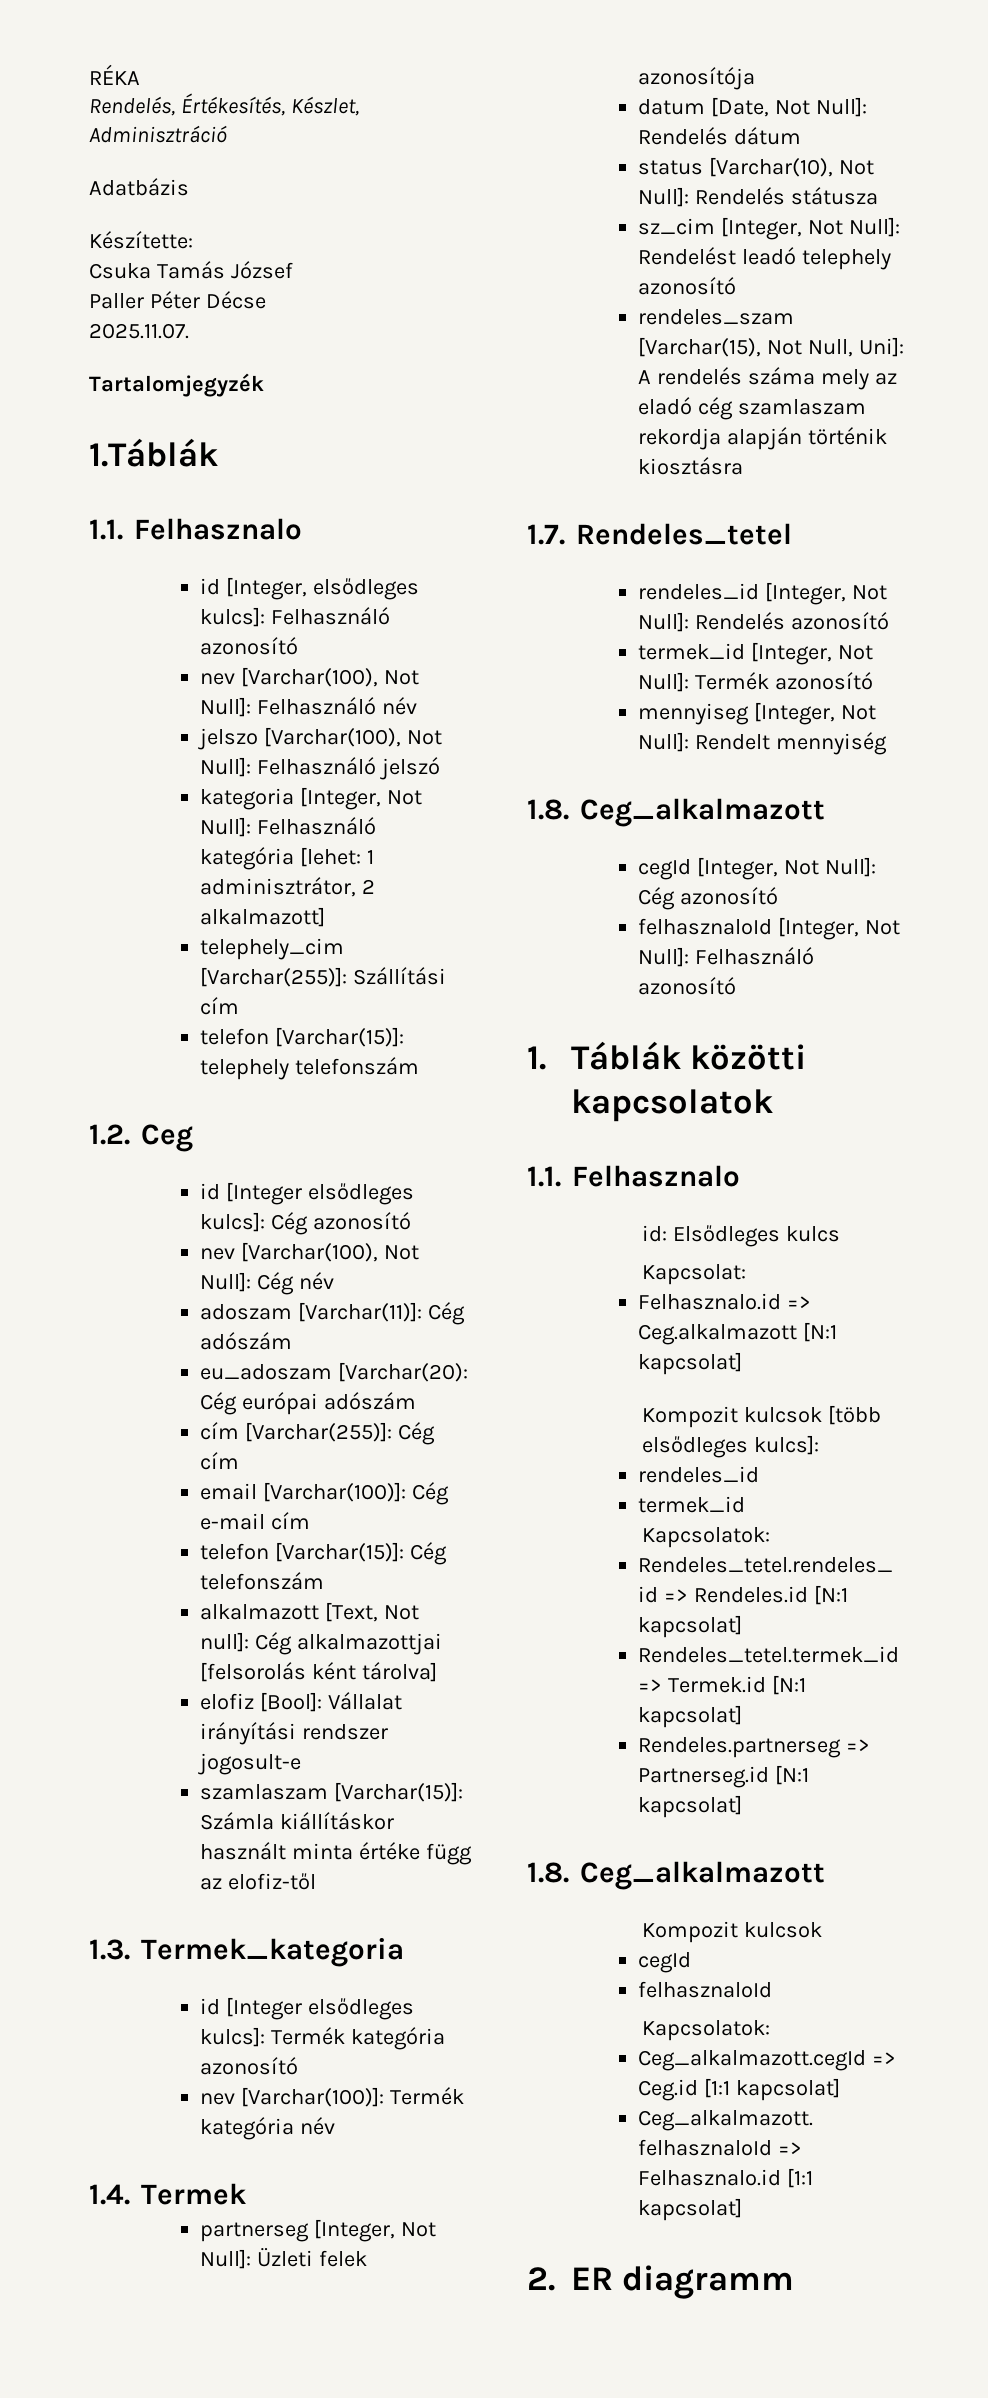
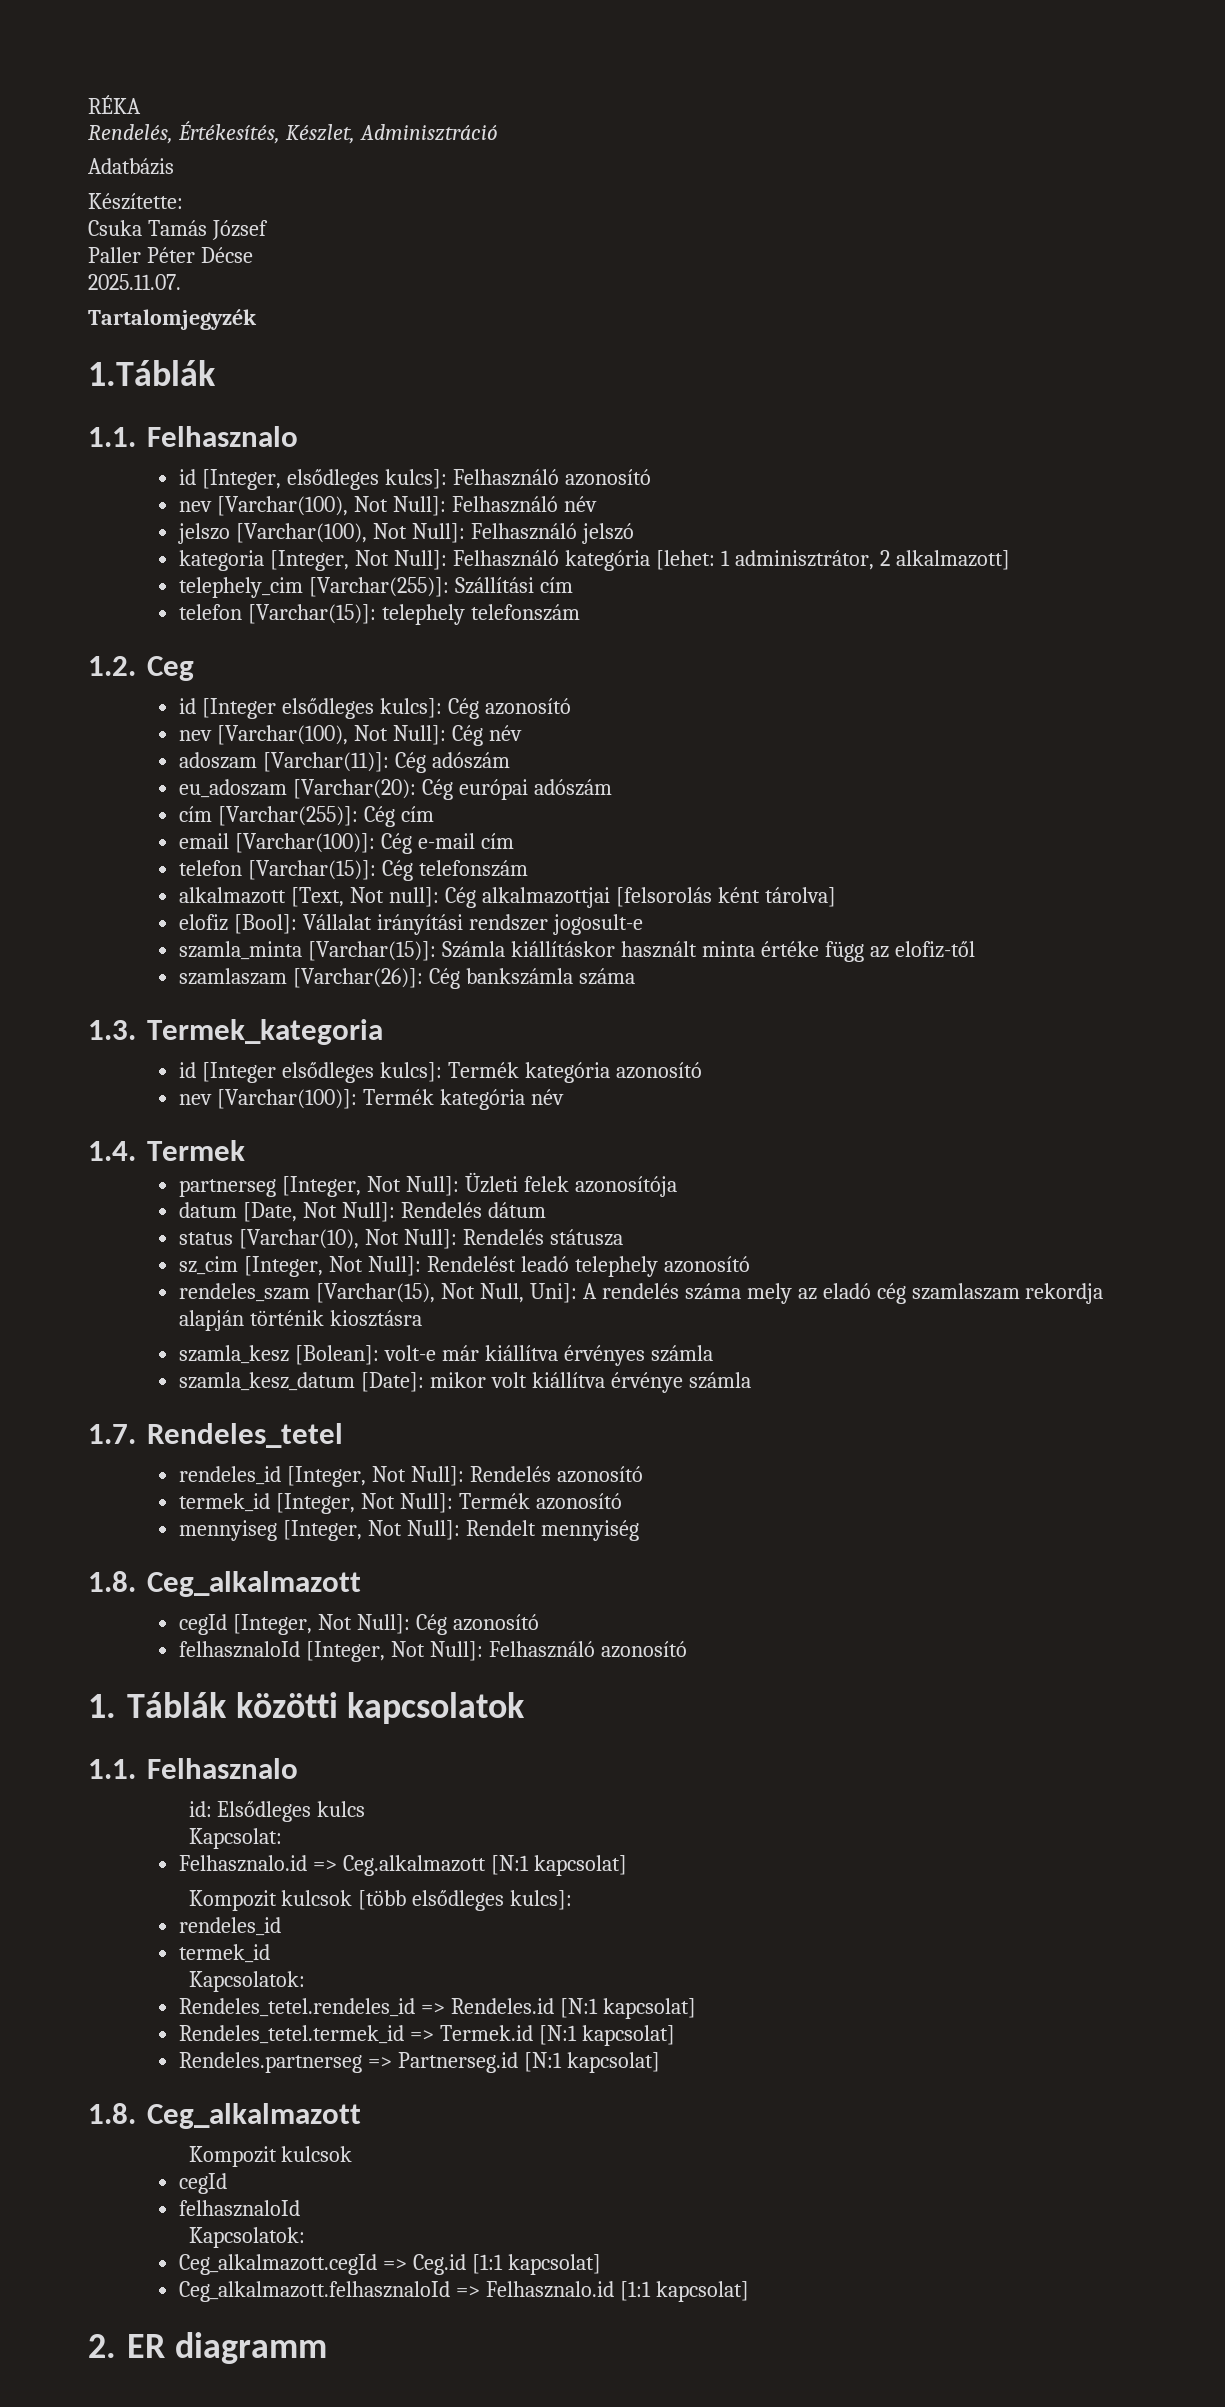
[200,1784,329,1800] szamlaszam -> [179,941,303,960] szamla_minta
(317, 1881) none -> [179,968,635,989] // szamlaszam [Varchar(26)]: Cég bankszámla száma
(744, 466) none -> [179,1345,713,1366] [179,1372,751,1393] // szamla_kesz [Bolean]: volt-e már kiállítva érvényes számla // szamla_kesz_datum [Date]: mikor volt kiállítva érvénye számla

